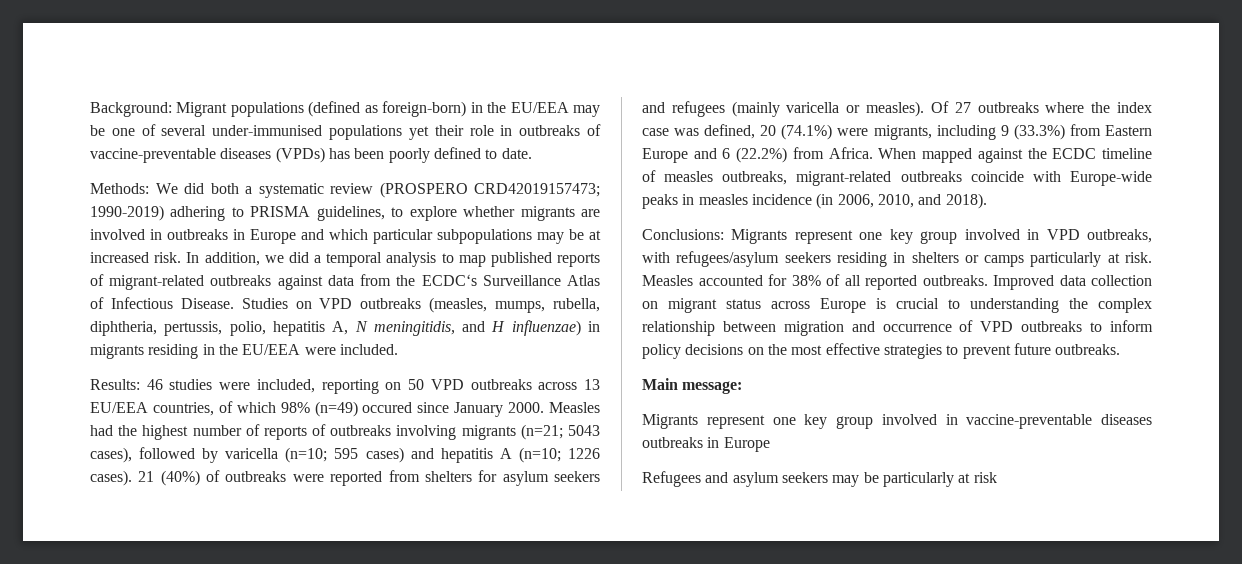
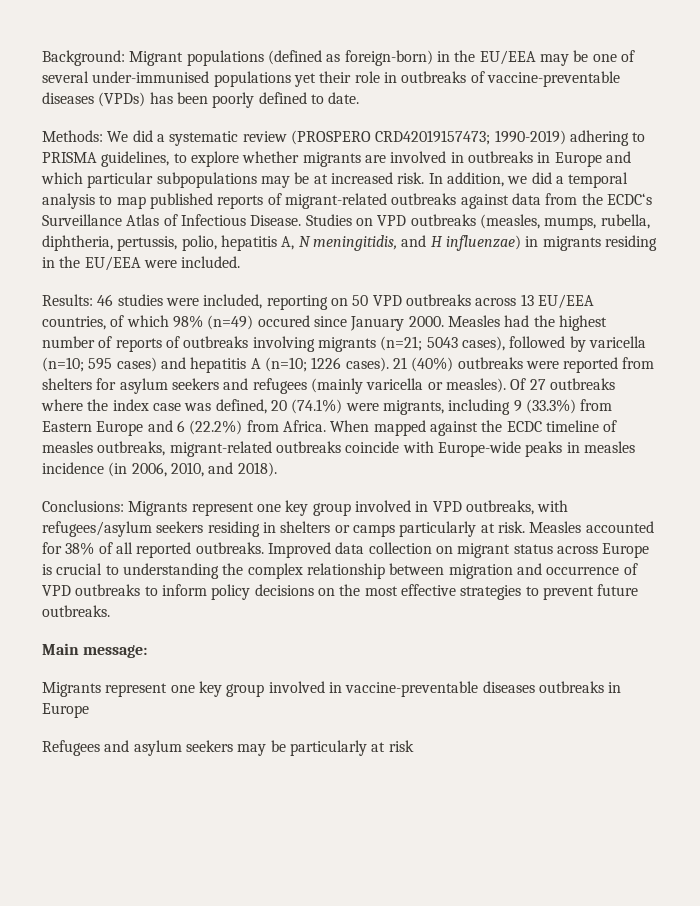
[210,183,239,194] both -> (153, 136) none
[206,470,221,482] of -> (454, 364) none

